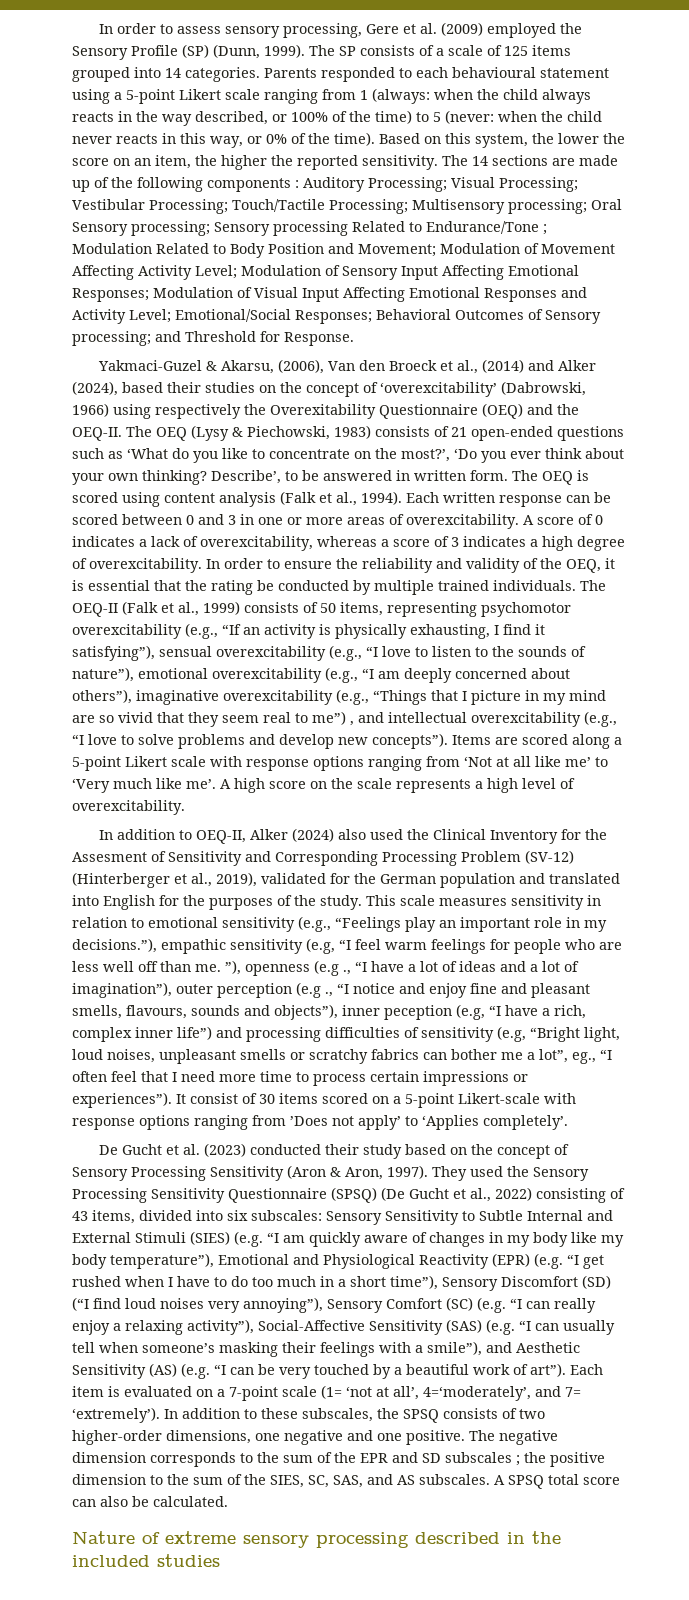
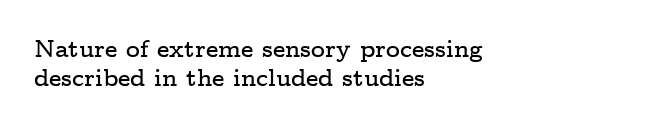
[99,22,583,38] [72,44,571,60] [72,67,609,82] [72,88,591,104] [72,110,602,126] [72,132,625,148] [72,155,618,170] [72,177,578,192] [72,199,622,214] [72,221,547,236] [72,243,615,258] [72,265,579,280] [72,287,587,302] [72,309,601,324] [72,331,354,346] [98,359,597,374] [72,381,586,397] [72,403,579,419] [72,425,624,441] [72,448,624,463] [72,470,589,485] [72,491,611,507] [72,514,603,529] [72,536,625,551] [72,558,615,573] [72,580,606,595] [72,601,571,617] [72,623,545,639] [72,645,586,661] [72,667,570,683] [72,689,606,705] [72,711,617,727] [72,733,622,749] [72,756,608,771] [72,778,575,793] [72,800,185,815] [99,828,608,844] [72,850,574,866] [72,872,620,888] [72,895,601,910] [72,916,607,932] [72,938,622,954] [72,960,579,976] [72,982,590,998] [72,1004,586,1020] [72,1026,620,1042] [72,1049,612,1064] [72,1071,528,1086] [72,1092,576,1108] [72,1115,568,1130] [99,1143,570,1159] [72,1165,589,1181] [72,1187,625,1203] [72,1210,613,1225] [72,1231,624,1247] [72,1253,604,1269] [72,1275,611,1291] [72,1297,596,1313] [72,1319,615,1335] [72,1341,580,1357] [72,1363,603,1379] [72,1385,581,1401] [72,1407,545,1423] [72,1430,558,1445] [72,1452,605,1467] [72,1474,620,1489] [72,1496,228,1507] In order to assess sensory processing, Gere et al. (2009) employed the Sensory Profile (SP) (Dunn, 1999). The SP consists of a scale of 125 items grouped into 14 categories. Parents responded to each behavioural statement using a 5-point Likert scale ranging from 1 (always: when the child always reacts in the way described, or 100% of the time) to 5 (never: when the child never reacts in this way, or 0% of the time). Based on this system, the lower the score on an item, the higher the reported sensitivity. The 14 sections are made up of the following components : Auditory Processing; Visual Processing; Vestibular Processing; Touch/Tactile Processing; Multisensory processing; Oral Sensory processing; Sensory processing Related to Endurance/Tone ; Modulation Related to Body Position and Movement; Modulation of Movement Affecting Activity Level; Modulation of Sensory Input Affecting Emotional Responses; Modulation of Visual Input Affecting Emotional Responses and Activity Level; Emotional/Social Responses; Behavioral Outcomes of Sensory processing; and Threshold for Response. // Yakmaci‐Guzel & Akarsu, (2006), Van den Broeck et al., (2014) and Alker (2024), based their studies on the concept of ‘overexcitability’ (Dabrowski, 1966) using respectively the Overexitability Questionnaire (OEQ) and the OEQ-II. The OEQ (Lysy & Piechowski, 1983) consists of 21 open-ended questions such as ‘What do you like to concentrate on the most?’, ‘Do you ever think about your own thinking? Describe’, to be answered in written form. The OEQ is scored using content analysis (Falk et al., 1994). Each written response can be scored between 0 and 3 in one or more areas of overexcitability. A score of 0 indicates a lack of overexcitability, whereas a score of 3 indicates a high degree of overexcitability. In order to ensure the reliability and validity of the OEQ, it is essential that the rating be conducted by multiple trained individuals. The OEQ-II (Falk et al., 1999) consists of 50 items, representing psychomotor overexcitability (e.g., “If an activity is physically exhausting, I find it satisfying”), sensual overexcitability (e.g., “I love to listen to the sounds of nature”), emotional overexcitability (e.g., “I am deeply concerned about others”), imaginative overexcitability (e.g., “Things that I picture in my mind are so vivid that they seem real to me”) , and intellectual overexcitability (e.g., “I love to solve problems and develop new concepts”). Items are scored along a 5-point Likert scale with response options ranging from ‘Not at all like me’ to ‘Very much like me’. A high score on the scale represents a high level of overexcitability. // In addition to OEQ-II, Alker (2024) also used the Clinical Inventory for the Assesment of Sensitivity and Corresponding Processing Problem (SV-12) (Hinterberger et al., 2019), validated for the German population and translated into English for the purposes of the study. This scale measures sensitivity in relation to emotional sensitivity (e.g., “Feelings play an important role in my decisions.”), empathic sensitivity (e.g, “I feel warm feelings for people who are less well off than me. ”), openness (e.g ., “I have a lot of ideas and a lot of imagination”), outer perception (e.g ., “I notice and enjoy fine and pleasant smells, flavours, sounds and objects”), inner peception (e.g, “I have a rich, complex inner life”) and processing difficulties of sensitivity (e.g, “Bright light, loud noises, unpleasant smells or scratchy fabrics can bother me a lot”, eg., “I often feel that I need more time to process certain impressions or experiences”). It consist of 30 items scored on a 5-point Likert-scale with response options ranging from ’Does not apply’ to ‘Applies completely’. // De Gucht et al. (2023) conducted their study based on the concept of Sensory Processing Sensitivity (Aron & Aron, 1997). They used the Sensory Processing Sensitivity Questionnaire (SPSQ) (De Gucht et al., 2022) consisting of 43 items, divided into six subscales: Sensory Sensitivity to Subtle Internal and External Stimuli (SIES) (e.g. “I am quickly aware of changes in my body like my body temperature”), Emotional and Physiological Reactivity (EPR) (e.g. “I get rushed when I have to do too much in a short time”), Sensory Discomfort (SD) (“I find loud noises very annoying”), Sensory Comfort (SC) (e.g. “I can really enjoy a relaxing activity”), Social-Affective Sensitivity (SAS) (e.g. “I can usually tell when someone’s masking their feelings with a smile”), and Aesthetic Sensitivity (AS) (e.g. “I can be very touched by a beautiful work of art”). Each item is evaluated on a 7-point scale (1= ‘not at all’, 4=‘moderately’, and 7= ‘extremely’). In addition to these subscales, the SPSQ consists of two higher-order dimensions, one negative and one positive. The negative dimension corresponds to the sum of the EPR and SD subscales ; the positive dimension to the sum of the SIES, SC, SAS, and AS subscales. A SPSQ total score can also be calculated. // -> (34, 48) none

